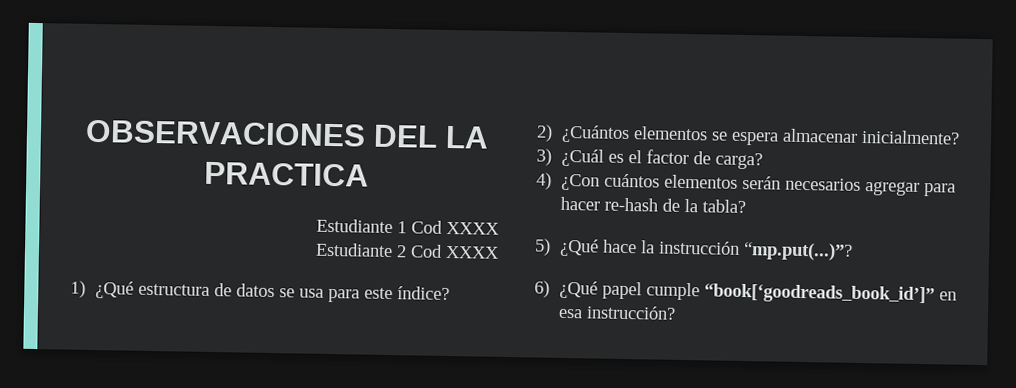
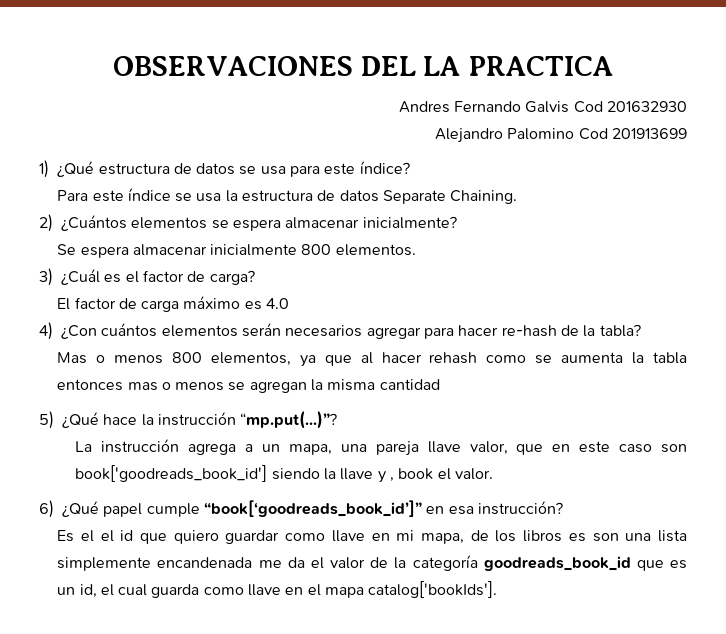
[316,218,500,235] [315,242,500,259] Estudiante 1 Cod XXXX // Estudiante 2 Cod XXXX -> [398,101,688,113] [435,128,688,143] Andres Fernando Galvis Cod 201632930 // Alejandro Palomino Cod 201913699
(451, 293) none -> [57,188,518,204] // Para este índice se usa la estructura de datos Separate Chaining.
(961, 137) none -> [57,244,416,258] // Se espera almacenar inicialmente 800 elementos.
(764, 161) none -> [57,296,290,312] // El factor de carga máximo es 4.0
(747, 206) none -> [57,352,687,367] [57,379,440,393] // Mas o menos 800 elementos, ya que al hacer rehash como se aumenta la tabla entonces mas o menos se agregan la misma cantidad
(854, 251) none -> [75,439,687,456] [75,465,493,483] // La instrucción agrega a un mapa, una pareja llave valor, que en este caso son book['goodreads_book_id'] siendo la llave y , book el valor.
(677, 312) none -> [57,530,687,544] [57,555,688,571] [57,581,498,598] // Es el el id que quiero guardar como llave en mi mapa, de los libros es son una lista simplemente encandenada me da el valor de la categoría goodreads_book_id que es un id, el cual guarda como llave en el mapa catalog['bookIds'].

